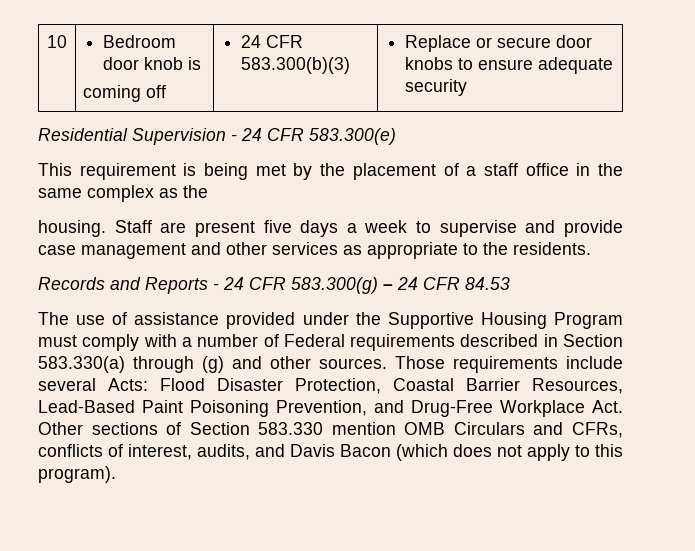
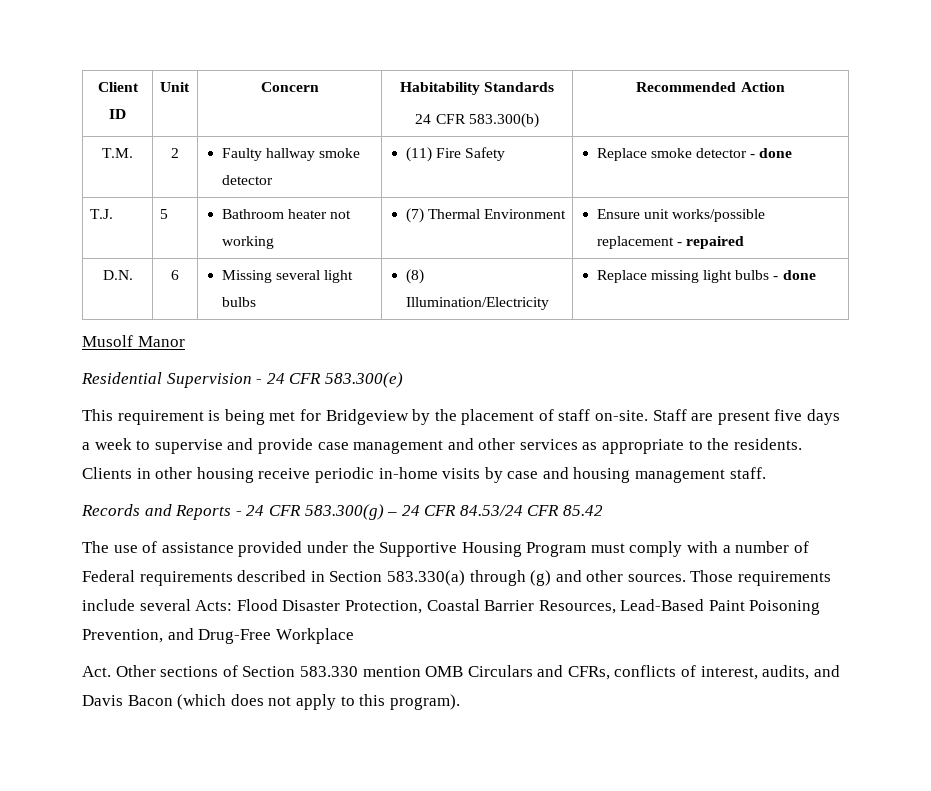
[47,35,67,48] [102,35,176,48] [102,57,201,70] [83,85,167,102] [240,35,303,48] [240,57,350,74] [404,35,592,52] [404,57,613,74] [404,79,467,96] 10 | Bedroom door knob is // coming off | 24 CFR 583.300(b)(3) | Replace or secure door knobs to ensure adequate security -> [97,82,139,92] [109,109,126,119] [159,82,190,92] [260,82,319,92] [399,82,555,95] [415,113,539,128] [636,82,785,92] [102,148,133,158] [171,148,179,158] [221,148,361,161] [221,175,273,185] [405,147,506,162] [596,148,793,161] [89,209,113,219] [159,209,168,219] [221,209,352,219] [221,236,274,249] [405,208,567,223] [596,209,766,222] [596,236,745,249] [102,270,133,280] [171,270,179,280] [221,270,354,283] [221,297,256,307] [405,269,424,284] [405,297,549,310] [596,270,816,283] [82,335,185,347] Client ID | Unit | Concern | Habitability Standards // 24 CFR 583.300(b) | Recommended Action // T.M. | 2 | Faulty hallway smoke detector | (11) Fire Safety | Replace smoke detector - done // T.J. | 5 | Bathroom heater not working | (7) Thermal Environment | Ensure unit works/possible replacement - repaired // D.N. | 6 | Missing several light bulbs | (8) Illumination/Electricity | Replace missing light bulbs - done // Musolf Manor
(286, 170) none -> [299,409,409,425] for Bridgeview
[466,163,623,176] [38,185,208,202] [38,220,106,237] a staff office in the same complex as the // housing. -> [558,409,649,421] staff on-site.
(591, 248) none -> [82,467,766,483] Clients in other housing receive periodic in-home visits by case and housing management staff.
[465,277,510,290] 84.53 -> [459,505,604,516] 84.53/24 CFR 85.42
(585, 408) none -> (354, 636) //

